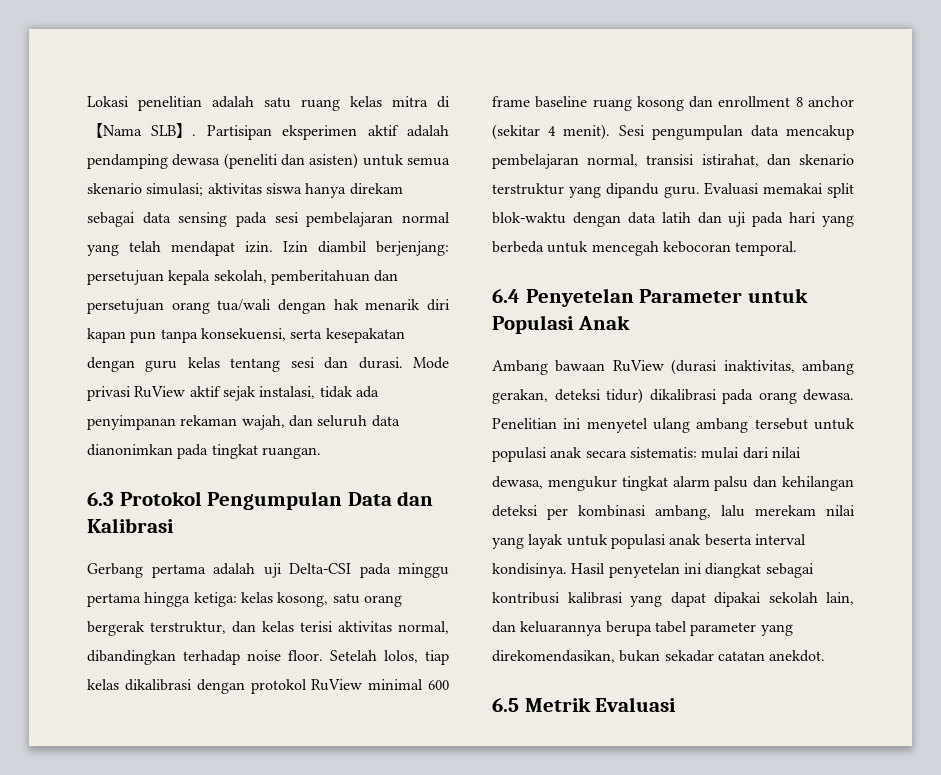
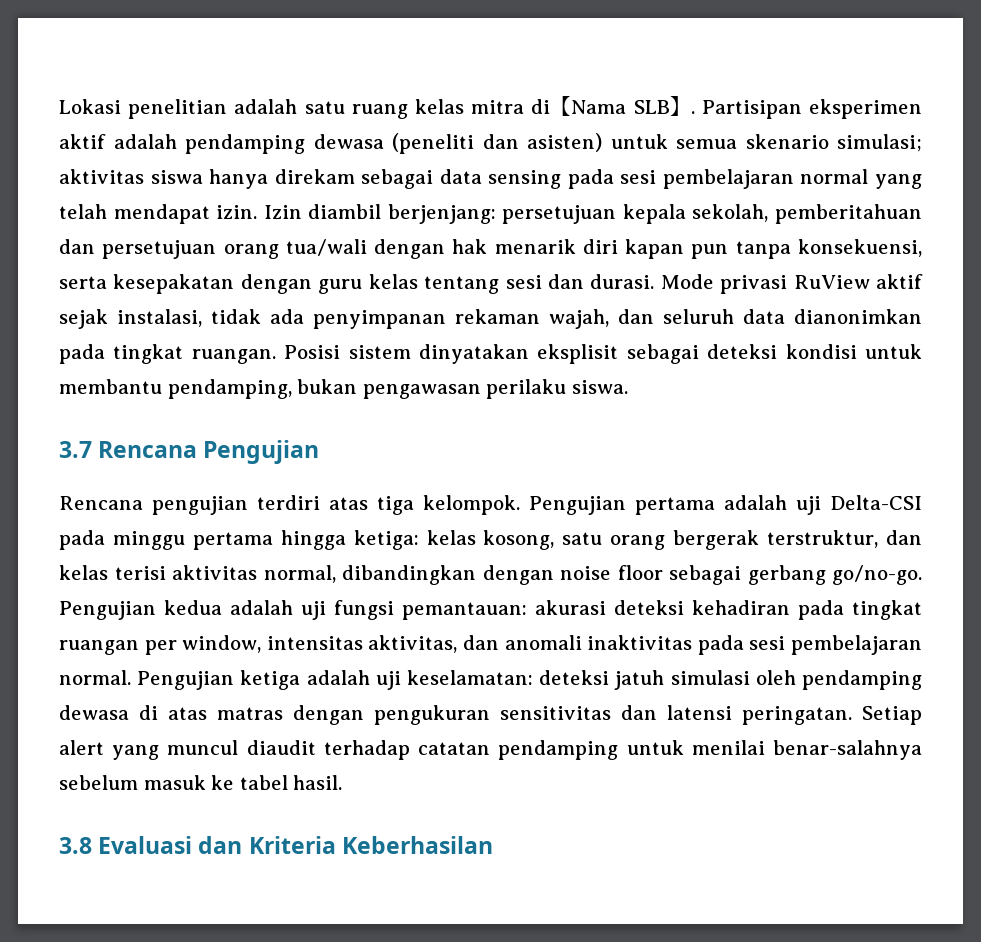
[87,491,434,510] [87,518,174,533] [87,563,143,578] // 6.3 Protokol Pengumpulan Data dan Kalibrasi // Gerbang -> [284,344,922,364] [59,379,628,399] [59,440,320,464] [59,495,626,515] Posisi sistem dinyatakan eksplisit sebagai deteksi kondisi untuk membantu pendamping, bukan pengawasan perilaku siswa. // 3.7 Rencana Pengujian // Rencana pengujian terdiri atas tiga kelompok. Pengujian
[183,650,449,665] [87,679,449,694] [492,96,854,111] [492,124,854,140] [492,154,854,169] [492,182,854,198] [492,212,854,227] [492,241,798,256] [492,288,808,307] [492,315,630,334] [492,359,854,375] [492,388,854,404] [492,418,855,433] [492,447,801,462] [492,476,854,491] [492,505,855,520] [492,534,806,549] [492,563,814,578] [492,592,854,607] [492,621,793,636] [492,650,826,663] [492,697,677,712] terhadap noise floor. Setelah lolos, tiap kelas dikalibrasi dengan protokol RuView minimal 600 frame baseline ruang kosong dan enrollment 8 anchor (sekitar 4 menit). Sesi pengumpulan data mencakup pembelajaran normal, transisi istirahat, dan skenario terstruktur yang dipandu guru. Evaluasi memakai split blok-waktu dengan data latih dan uji pada hari yang berbeda untuk mencegah kebocoran temporal. // 6.4 Penyetelan Parameter untuk Populasi Anak // Ambang bawaan RuView (durasi inaktivitas, ambang gerakan, deteksi tidur) dikalibrasi pada orang dewasa. Penelitian ini menyetel ulang ambang tersebut untuk populasi anak secara sistematis: mulai dari nilai dewasa, mengukur tingkat alarm palsu dan kehilangan deteksi per kombinasi ambang, lalu merekam nilai yang layak untuk populasi anak beserta interval kondisinya. Hasil penyetelan ini diangkat sebagai kontribusi kalibrasi yang dapat dipakai sekolah lain, dan keluarannya berupa tabel parameter yang direkomendasikan, bukan sekadar catatan anekdot. // 6.5 Metrik Evaluasi -> [482,565,922,585] [59,600,922,620] [59,635,923,655] [59,670,923,690] [59,705,922,725] [59,740,922,760] [59,775,343,790] [59,836,493,854] dengan noise floor sebagai gerbang go/no-go. Pengujian kedua adalah uji fungsi pemantauan: akurasi deteksi kehadiran pada tingkat ruangan per window, intensitas aktivitas, dan anomali inaktivitas pada sesi pembelajaran normal. Pengujian ketiga adalah uji keselamatan: deteksi jatuh simulasi oleh pendamping dewasa di atas matras dengan pengukuran sensitivitas dan latensi peringatan. Setiap alert yang muncul diaudit terhadap catatan pendamping untuk menilai benar-salahnya sebelum masuk ke tabel hasil. // 3.8 Evaluasi dan Kriteria Keberhasilan

